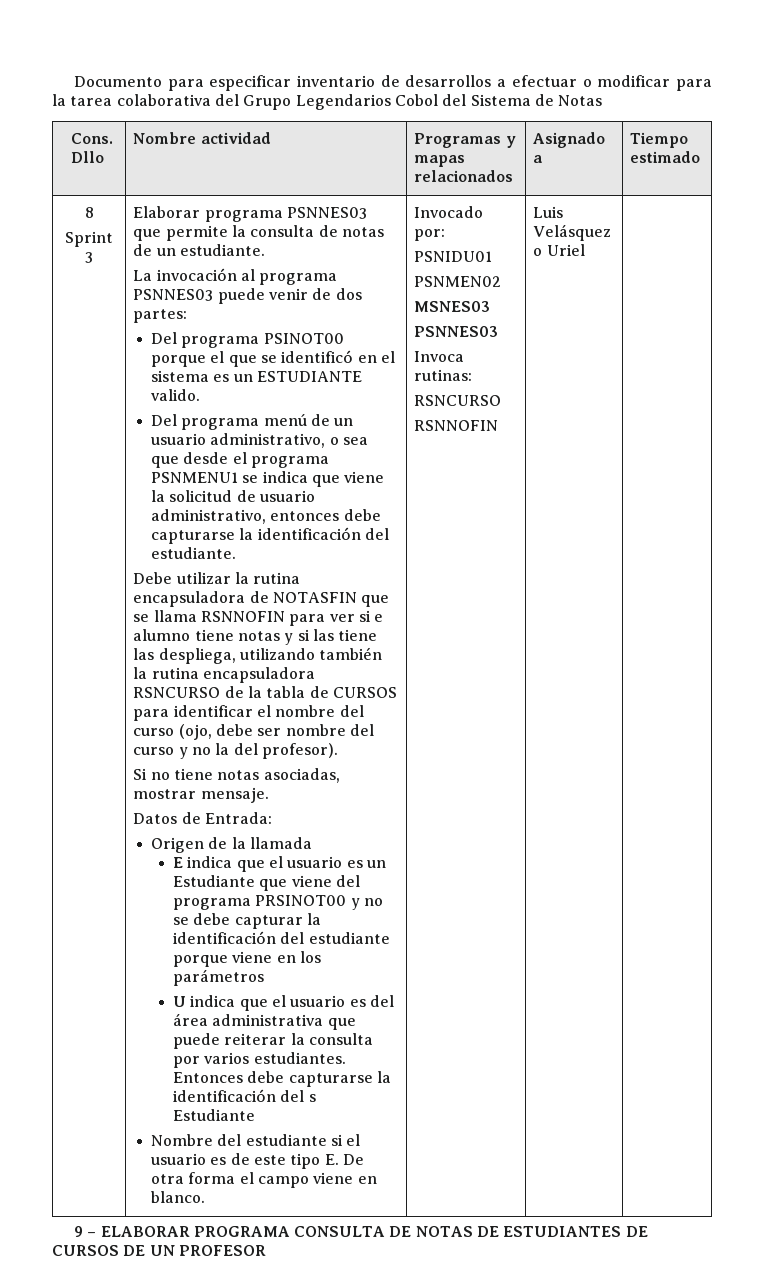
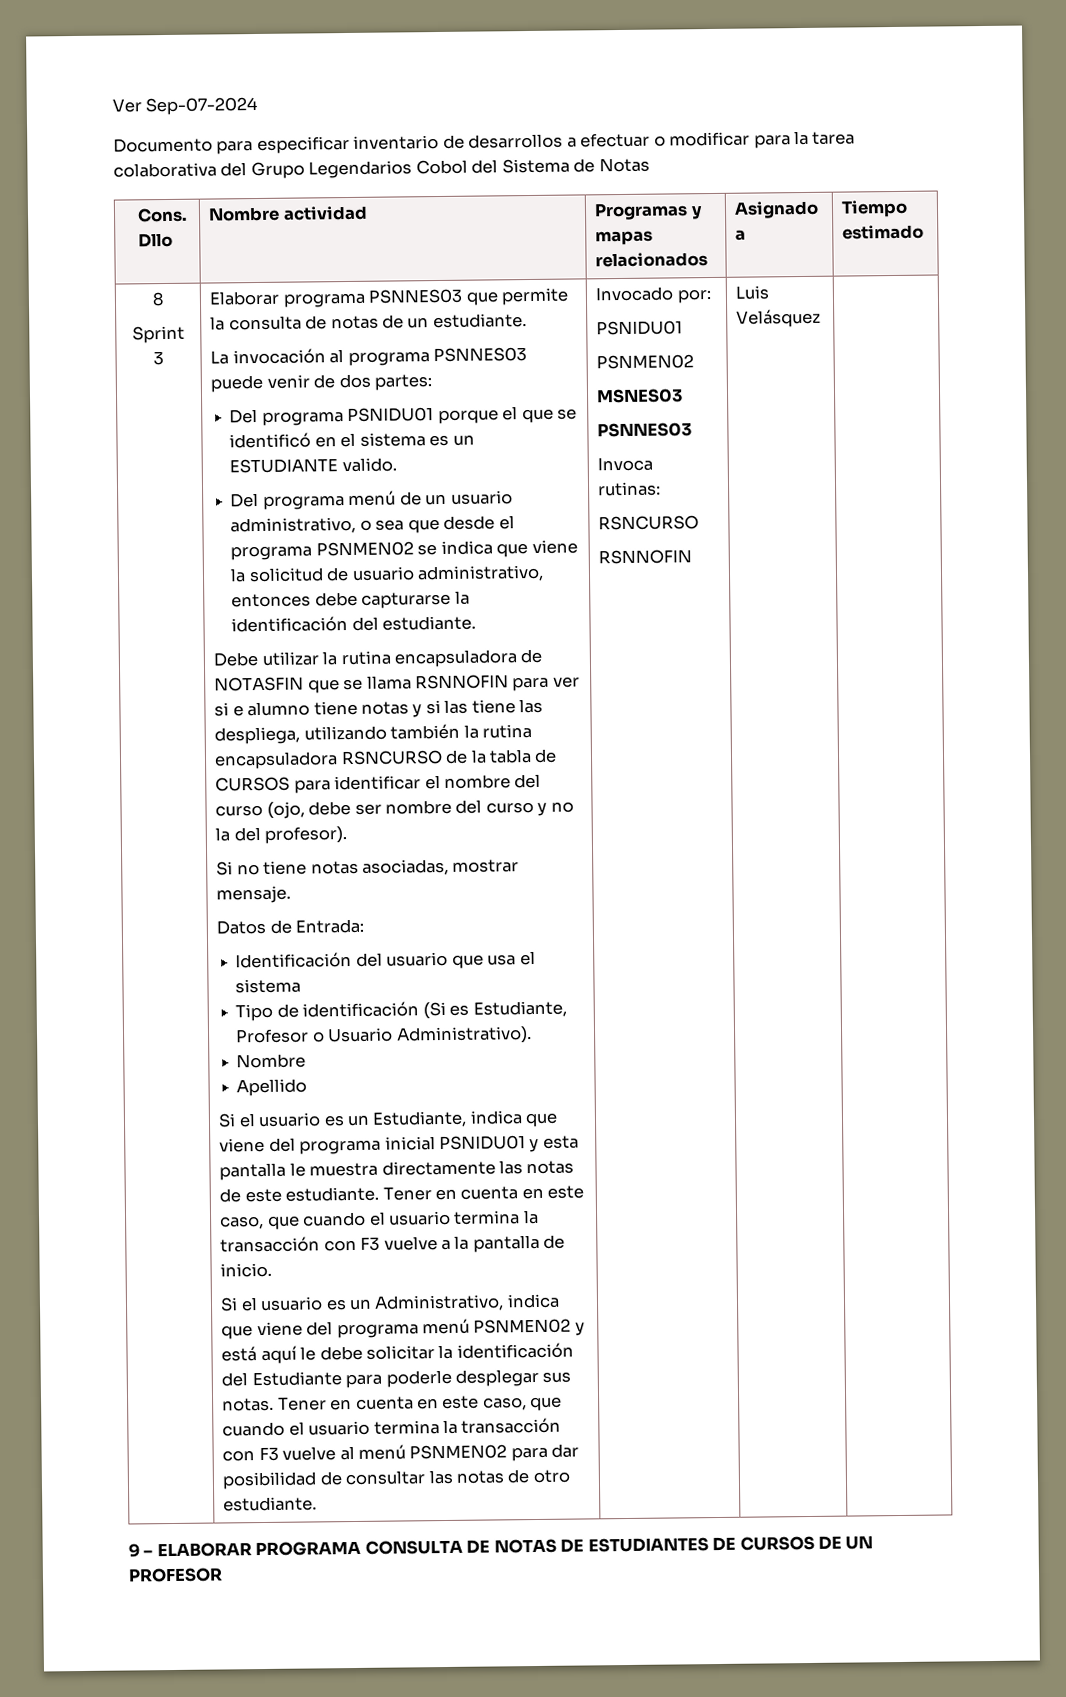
(73, 81) none -> [112,96,259,116] Ver Sep-07-2024 //
[263,333,344,344] PSINOT00 -> [347,407,435,423] PSNIDU01
[151,472,239,483] PSNMENU1 -> [315,541,414,557] PSNMEN02
[151,837,312,853] [173,856,387,872] [173,875,361,891] [173,895,384,910] [173,913,322,929] [173,931,390,944] [173,951,322,967] [173,969,265,986] [173,995,395,1011] [173,1013,356,1030] [173,1033,374,1049] [173,1052,346,1068] [173,1071,392,1087] [173,1089,316,1102] [173,1109,256,1121] [151,1134,361,1146] [151,1153,364,1169] [151,1172,377,1188] [151,1191,206,1203] Origen de la llamada // E indica que el usuario es un Estudiante que viene del programa PRSINOT00 y no se debe capturar la identificación del estudiante porque viene en los parámetros // U indica que el usuario es del área administrativa que puede reiterar la consulta por varios estudiantes. Entonces debe capturarse la identificación del s Estudiante // Nombre del estudiante si el usuario es de este tipo E. De otra forma el campo viene en blanco. -> [235,950,536,969] [235,978,302,994] [235,1000,567,1022] [235,1026,532,1045] [236,1053,307,1069] [236,1078,308,1097] [218,1110,559,1128] [219,1135,579,1155] [219,1160,575,1181] [219,1185,585,1203] [220,1209,539,1230] [220,1234,566,1253] [220,1262,273,1278] [220,1293,560,1312] [221,1318,585,1340] [221,1342,574,1365] [221,1368,572,1389] [222,1395,563,1412] [222,1417,562,1437] [222,1443,580,1462] [222,1469,570,1490] [223,1496,318,1512] Identificación del usuario que usa el sistema // Tipo de identificación (Si es Estudiante, Profesor o Usuario Administrativo). // Nombre // Apellido // Si el usuario es un Estudiante, indica que viene del programa inicial PSNIDU01 y esta pantalla le muestra directamente las notas de este estudiante. Tener en cuenta en este caso, que cuando el usuario termina la transacción con F3 vuelve a la pantalla de inicio. // Si el usuario es un Administrativo, indica que viene del programa menú PSNMEN02 y está aquí le debe solicitar la identificación del Estudiante para poderle desplegar sus notas. Tener en cuenta en este caso, que cuando el usuario termina la transacción con F3 vuelve al menú PSNMEN02 para dar posibilidad de consultar las notas de otro estudiante.
[533,244,585,256] o Uriel -> (822, 318) none

